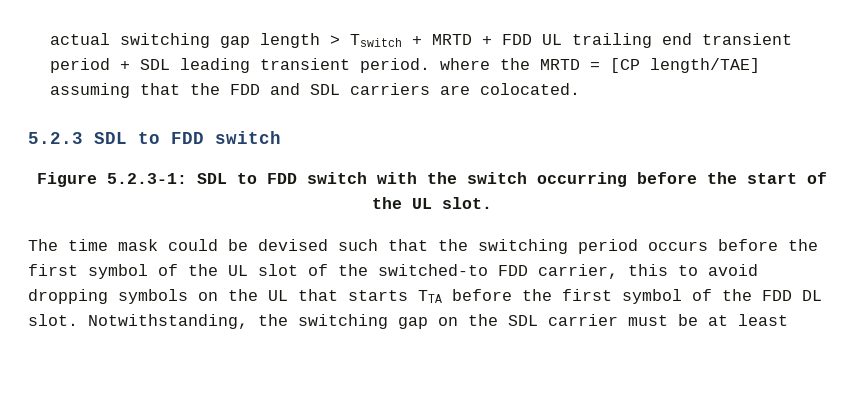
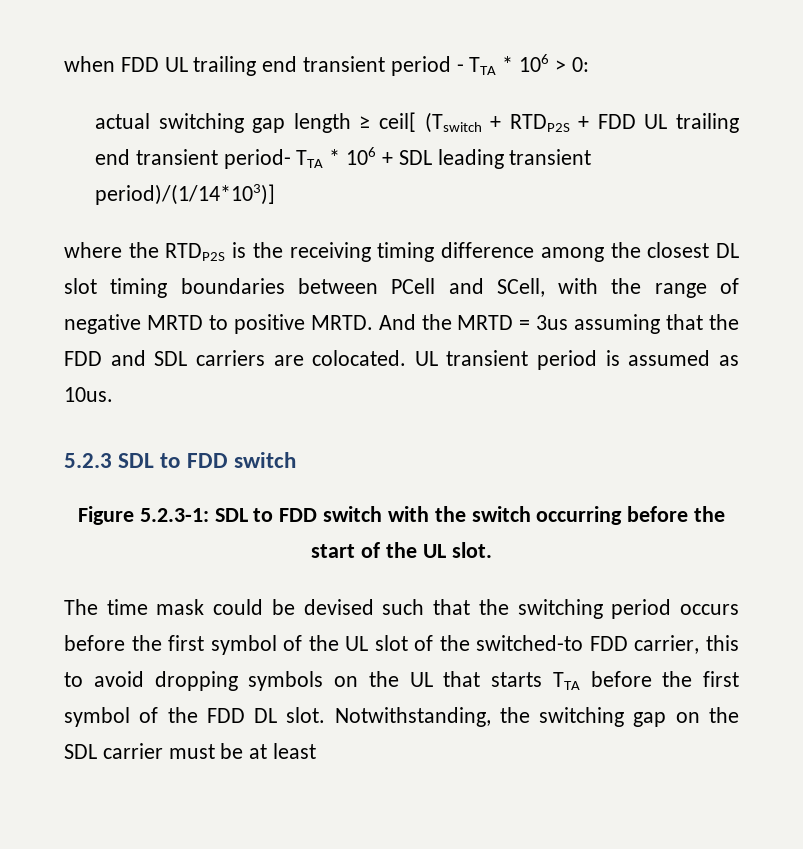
[49,33,472,48] actual switching gap length > Tswitch + MRTD -> [64,54,589,76] [95,112,570,133] when FDD UL trailing end transient period - TTA * 106 > 0: // actual switching gap length ≥ ceil[ (Tswitch + RTDP2S
[49,58,110,73] period -> [223,147,377,169] period- TTA * 106
[359,58,430,73] period. -> [95,184,276,205] period)/(1/14*103)] //
[539,58,760,73] MRTD = [CP length/TAE] -> [165,242,740,262] [64,278,739,298] [64,314,569,334] RTDP2S is the receiving timing difference among the closest DL slot timing boundaries between PCell and SCell, with the range of negative MRTD to positive MRTD. And the MRTD = 3us
(580, 89) none -> [414,350,739,370] [64,387,113,402] UL transient period is assumed as 10us.

